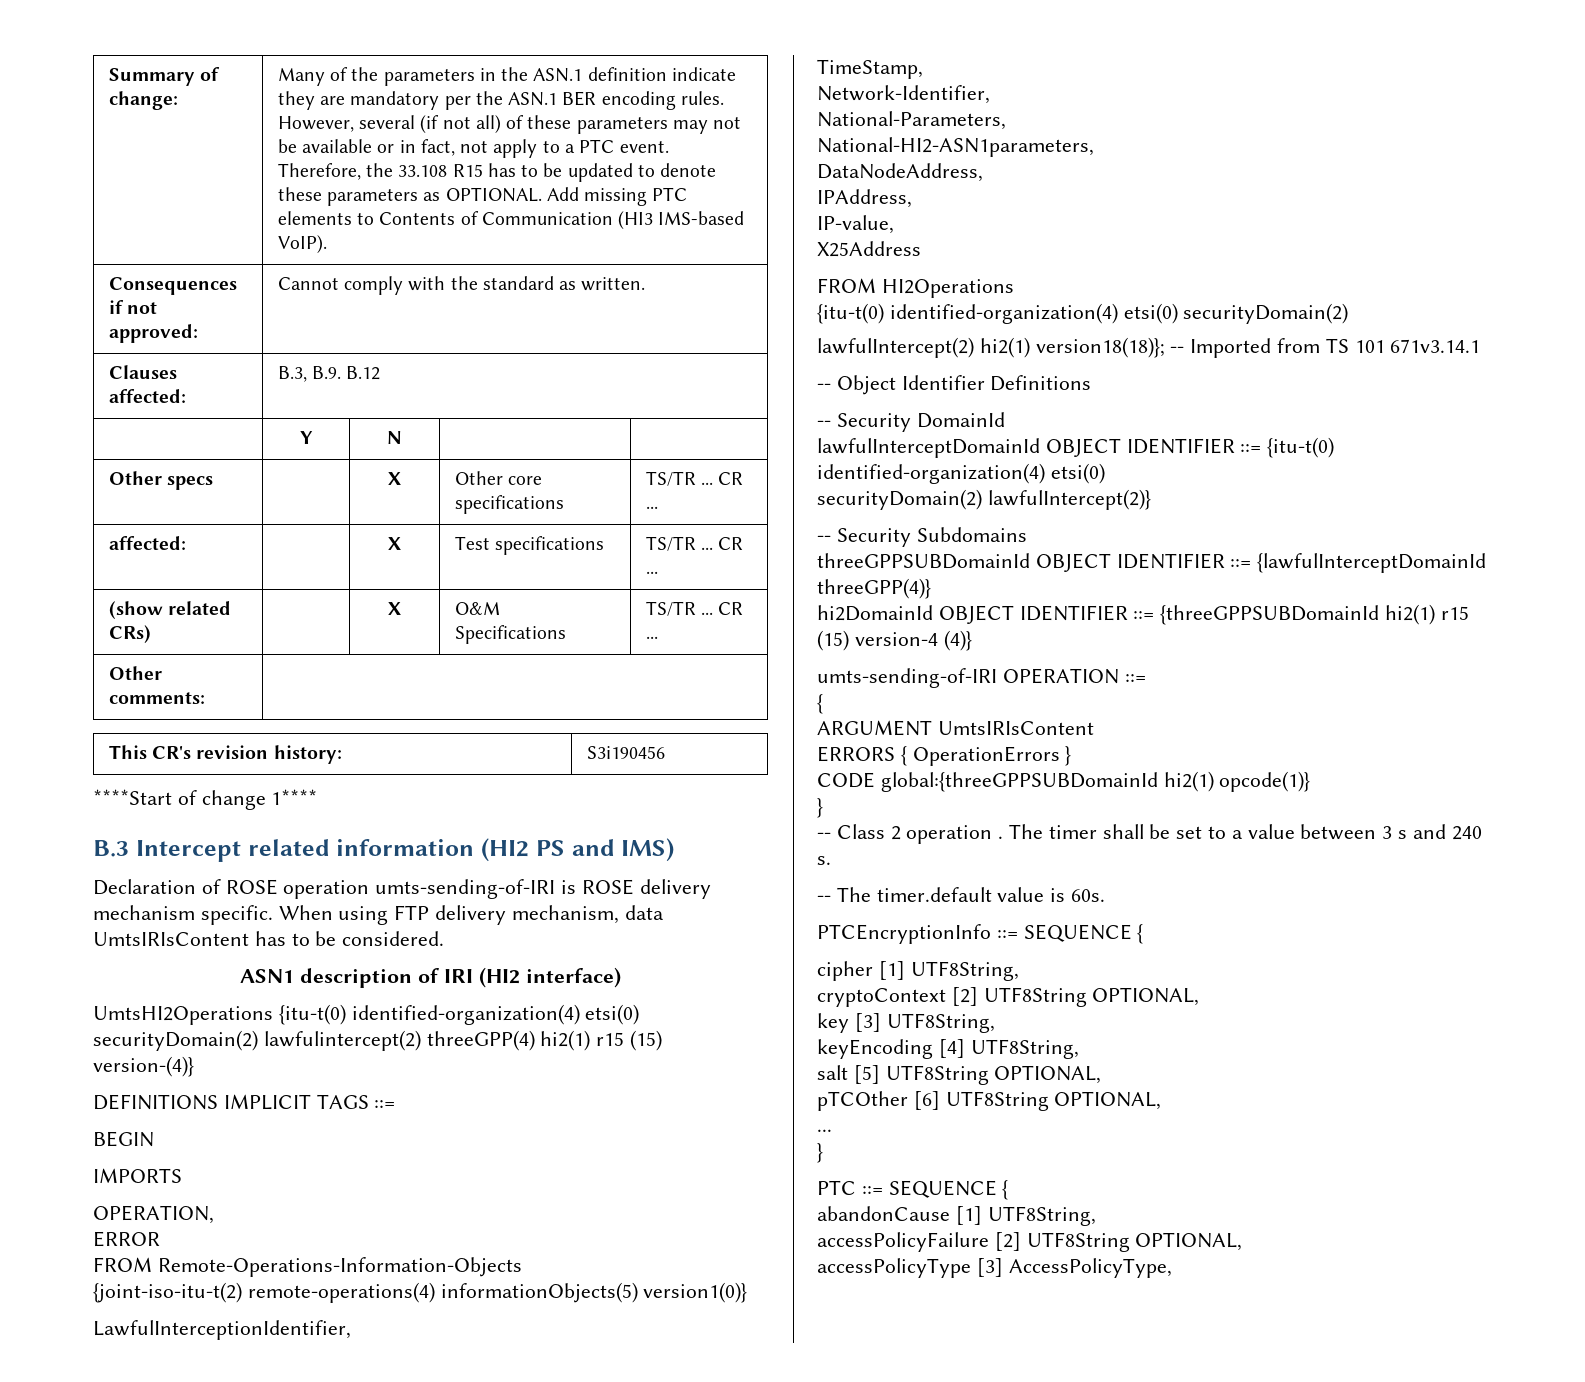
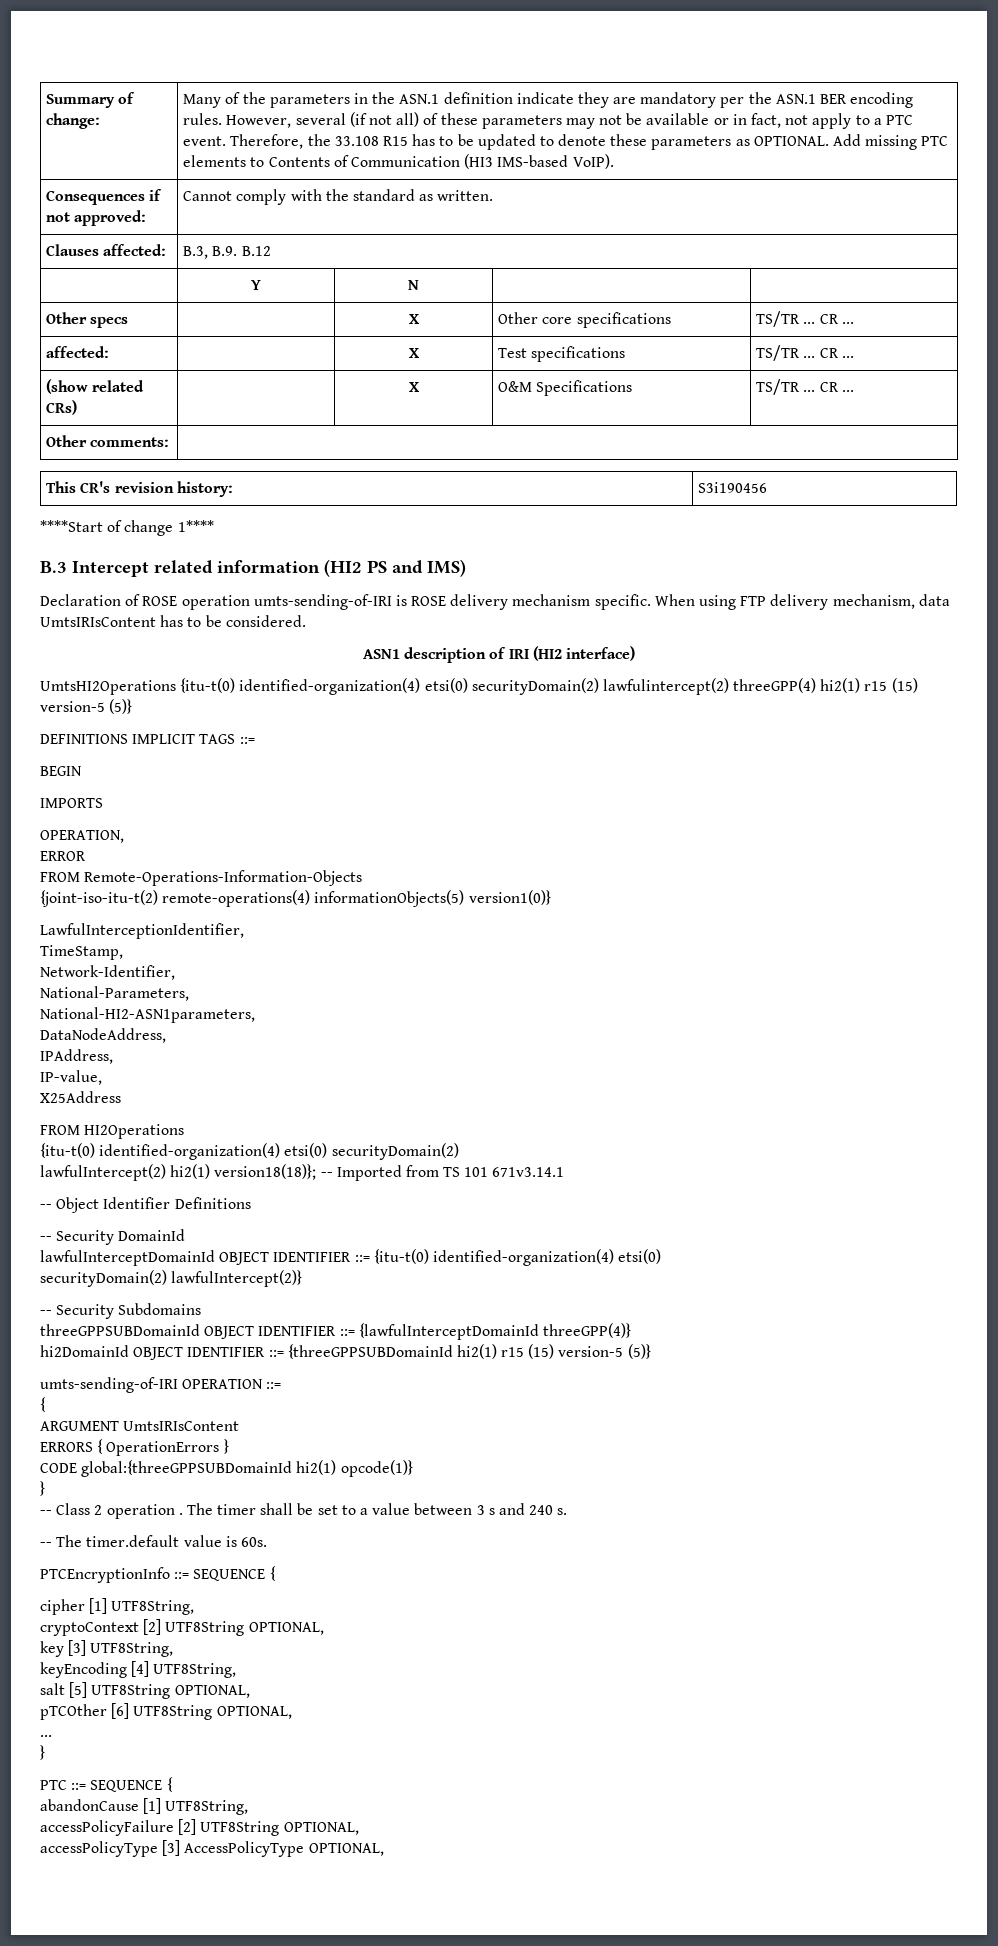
[93,1056,194,1077] version-(4)} -> [40,699,133,714] version-5 (5)}
[854,630,972,651] version-4 (4)} -> [558,1344,651,1359] version-5 (5)}
[1008,1258,1172,1278] AccessPolicyType, -> [184,1841,384,1857] AccessPolicyType OPTIONAL,

